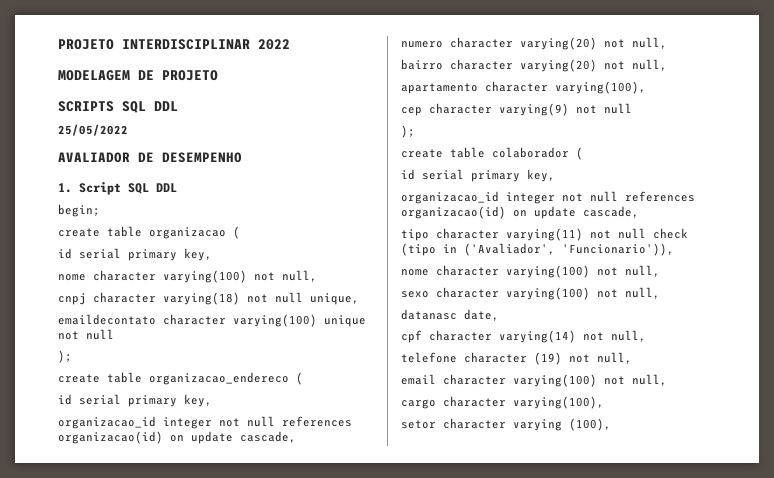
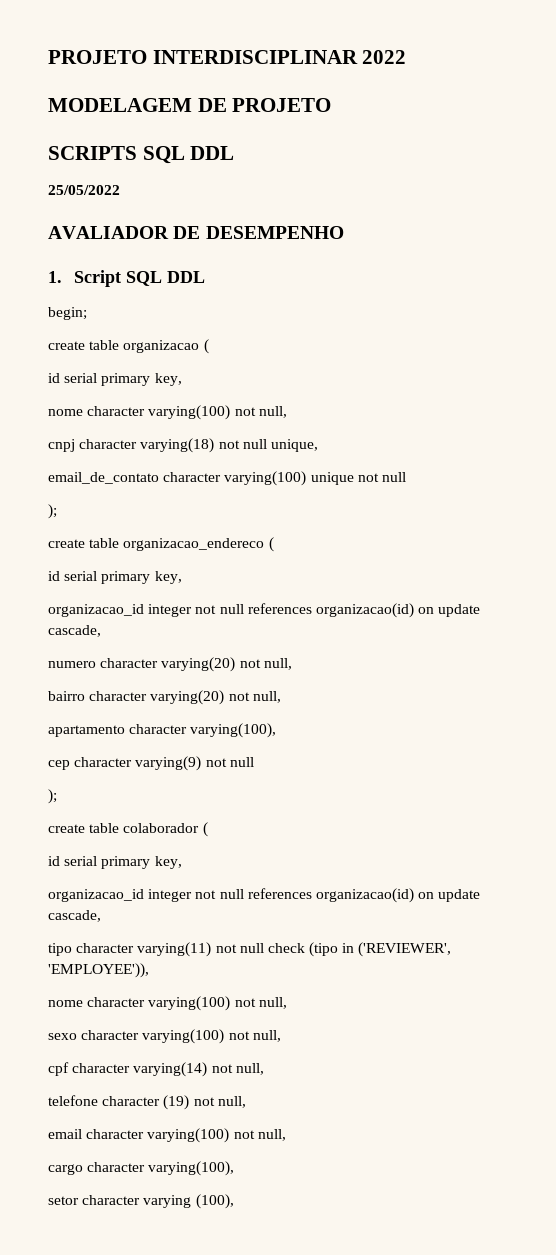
[58,314,156,325] emaildecontato -> [48,472,159,484] email_de_contato
[464,243,674,256] ('Avaliador', 'Funcionario')), -> [358,942,452,957] [48,963,149,978] ('REVIEWER', 'EMPLOYEE')),
[401,309,499,321] // datanasc date, -> (281, 1036) none

